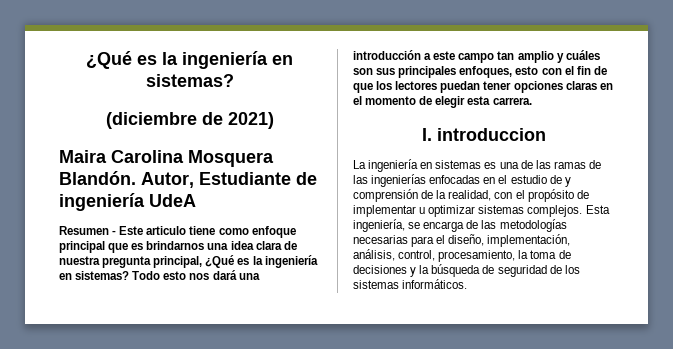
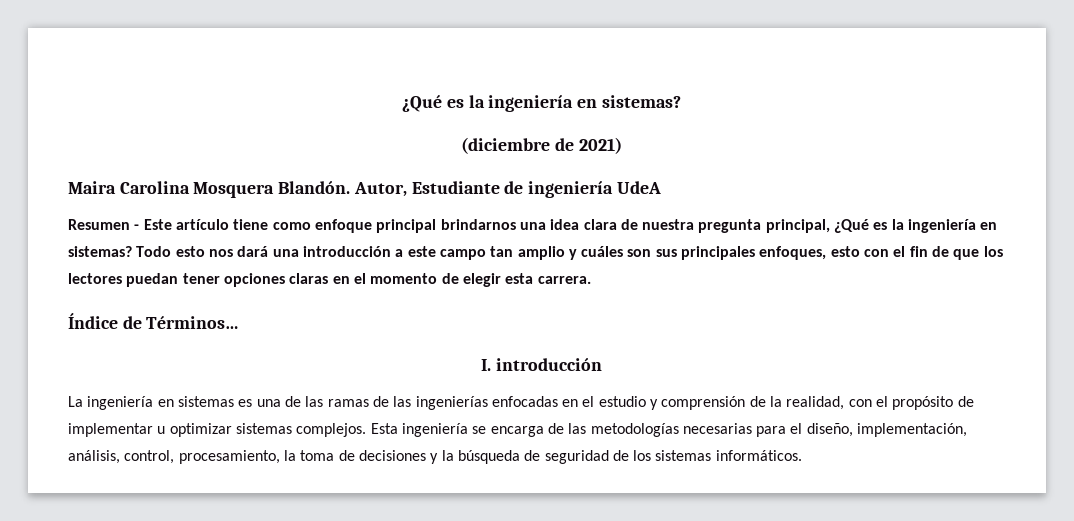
[146,226,187,235] articulo -> [175,219,229,230] artículo
[108,243,144,253] que es -> (437, 226) none
(532, 101) none -> [68,313,240,329] // Índice de Términos…
[436,128,546,141] introduccion -> [495,358,602,371] introducción
[549,175,562,184] de -> (646, 401) none
[353,219,405,232] ingeniería, -> [401,423,468,437] ingeniería

